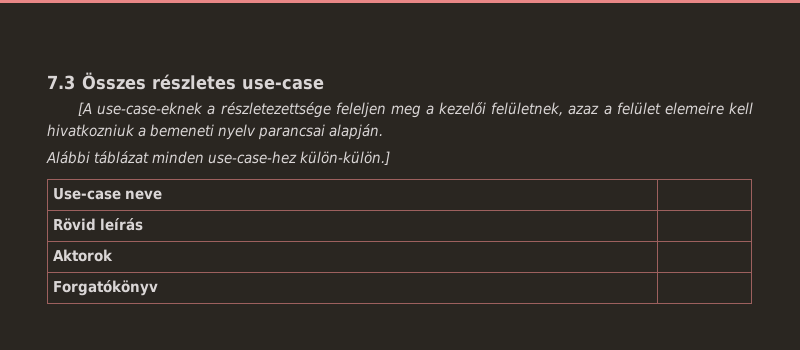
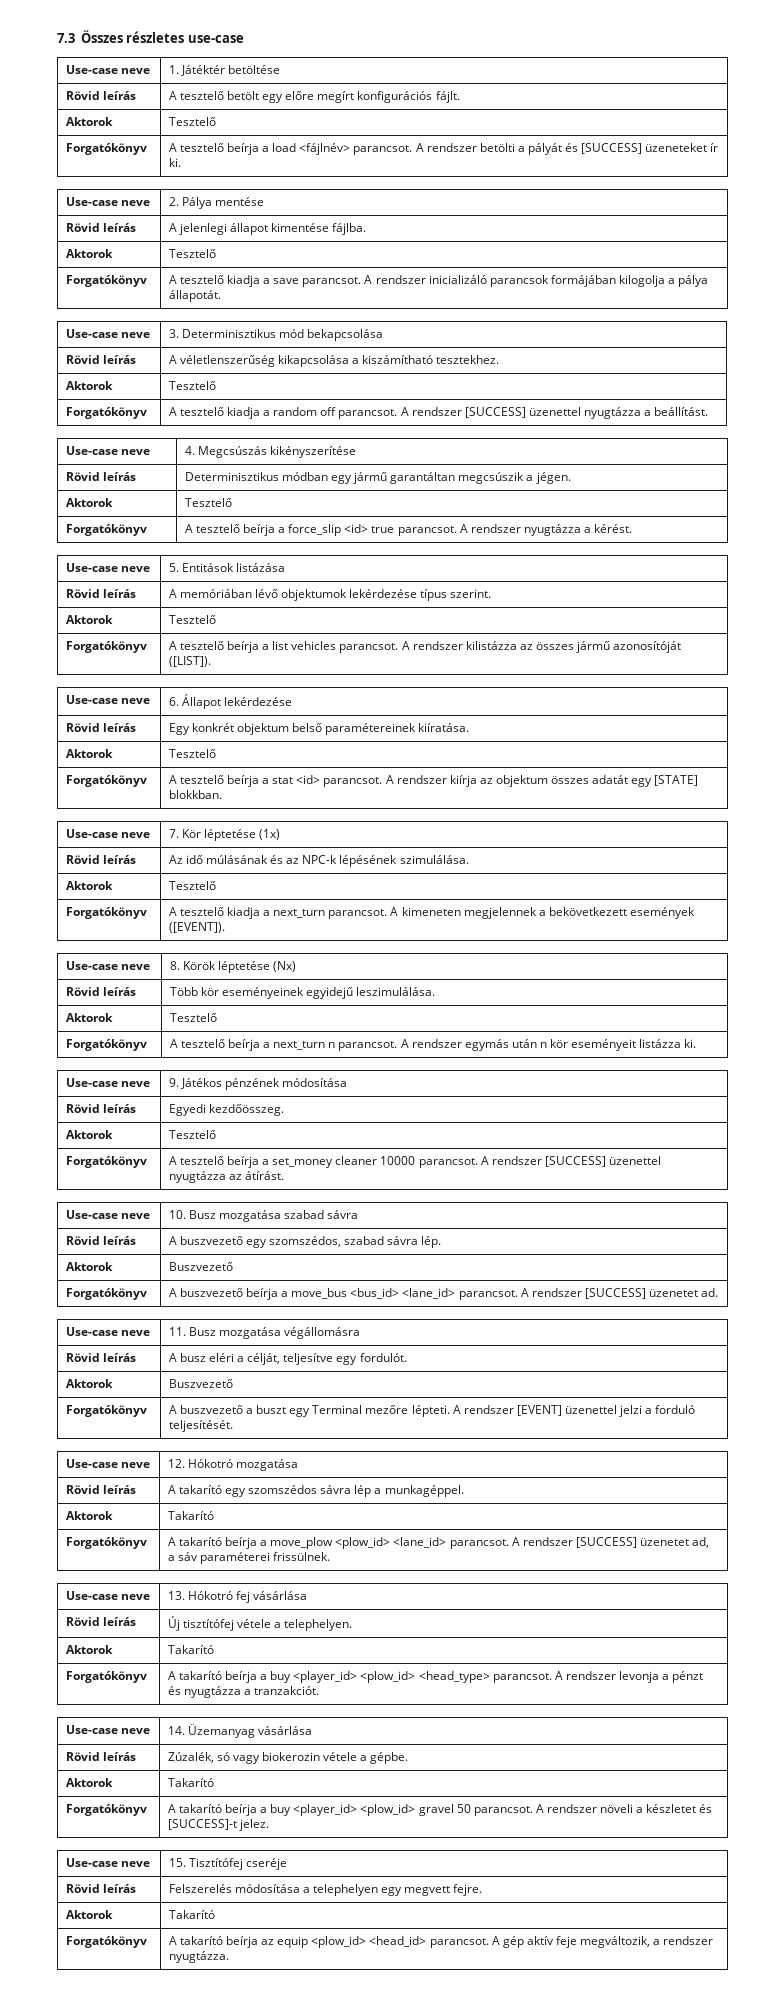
[78,102,753,118] [47,124,383,140] [46,151,390,165] [52,188,162,200] [52,218,143,231] [52,249,113,262] [52,280,158,296] // [A use-case-eknek a részletezettsége feleljen meg a kezelői felületnek, azaz a felület elemeire kell hivatkozniuk a bemeneti nyelv parancsai alapján. // Alábbi táblázat minden use-case-hez külön-külön.] // Use-case neve | // Rövid leírás | // Aktorok | // Forgatókönyv | -> [65,65,150,74] [168,65,281,76] [65,91,136,100] [168,91,460,103] [65,117,113,126] [168,117,216,126] [65,143,147,155] [168,143,719,155] [168,158,181,167] [65,197,150,206] [168,197,265,209] [65,223,136,232] [168,223,367,235] [65,249,113,258] [168,249,216,258] [65,275,147,287] [168,275,709,287] [168,290,221,302] [65,329,150,338] [168,329,384,341] [65,355,136,364] [168,355,500,367] [65,381,113,390] [168,381,216,390] [65,407,147,419] [168,407,709,419] [65,446,150,455] [184,446,357,458] [65,472,136,481] [184,472,571,484] [65,498,113,507] [184,498,232,507] [65,524,147,536] [184,524,633,536] [65,563,150,572] [168,563,286,572] [65,589,136,598] [168,589,492,601] [65,615,113,624] [168,615,216,624] [65,641,147,653] [168,641,682,653] [168,656,211,667] [65,695,150,704] [168,694,293,709] [65,723,136,732] [168,723,470,735] [65,749,113,758] [168,749,216,758] [65,775,147,787] [168,775,699,787] [168,790,222,799] [65,829,150,838] [168,829,281,841] [65,855,136,864] [168,855,469,867] [65,881,113,890] [168,881,216,890] [65,907,147,919] [168,907,695,919] [168,922,225,933] [65,961,150,970] [169,961,297,973] [65,987,136,996] [169,987,436,999] [65,1013,113,1022] [169,1013,217,1022] [65,1039,147,1051] [169,1039,697,1051] [65,1078,150,1087] [168,1078,348,1090] [65,1104,136,1113] [168,1104,284,1116] [65,1130,113,1139] [168,1130,216,1139] [65,1156,147,1168] [168,1156,661,1168] [168,1171,285,1183] [65,1210,150,1219] [168,1210,359,1222] [65,1236,136,1245] [168,1236,442,1248] [65,1262,113,1271] [168,1262,233,1271] [65,1288,147,1300] [168,1288,719,1300] [65,1327,150,1336] [168,1327,361,1339] [65,1353,136,1362] [168,1353,407,1365] [65,1379,113,1388] [168,1379,233,1388] [65,1405,147,1417] [168,1405,696,1417] [168,1420,233,1432] [65,1459,150,1468] [167,1459,299,1471] [65,1485,136,1494] [167,1485,464,1497] [65,1511,113,1520] [167,1511,214,1520] [65,1537,147,1549] [167,1537,710,1549] [167,1552,331,1564] [65,1591,150,1600] [167,1591,308,1603] [65,1617,136,1626] [167,1616,353,1631] [65,1645,113,1654] [167,1645,214,1654] [65,1671,147,1683] [167,1671,704,1683] [167,1686,320,1698] [65,1725,150,1734] [167,1724,313,1738] [65,1752,136,1761] [167,1752,409,1764] [65,1778,113,1787] [167,1778,214,1787] [65,1804,147,1816] [167,1804,713,1816] [167,1819,269,1831] [65,1858,150,1867] [168,1858,288,1870] [65,1884,136,1893] [168,1884,483,1896] [65,1910,113,1919] [168,1910,215,1919] [65,1936,147,1948] [168,1936,714,1948] [168,1951,229,1963] // Use-case neve | 1. Játéktér betöltése // Rövid leírás | A tesztelő betölt egy előre megírt konfigurációs fájlt. // Aktorok | Tesztelő // Forgatókönyv | A tesztelő beírja a load <fájlnév> parancsot. A rendszer betölti a pályát és [SUCCESS] üzeneteket ír ki. // Use-case neve | 2. Pálya mentése // Rövid leírás | A jelenlegi állapot kimentése fájlba. // Aktorok | Tesztelő // Forgatókönyv | A tesztelő kiadja a save parancsot. A rendszer inicializáló parancsok formájában kilogolja a pálya állapotát. // Use-case neve | 3. Determinisztikus mód bekapcsolása // Rövid leírás | A véletlenszerűség kikapcsolása a kiszámítható tesztekhez. // Aktorok | Tesztelő // Forgatókönyv | A tesztelő kiadja a random off parancsot. A rendszer [SUCCESS] üzenettel nyugtázza a beállítást. // Use-case neve | 4. Megcsúszás kikényszerítése // Rövid leírás | Determinisztikus módban egy jármű garantáltan megcsúszik a jégen. // Aktorok | Tesztelő // Forgatókönyv | A tesztelő beírja a force_slip <id> true parancsot. A rendszer nyugtázza a kérést. // Use-case neve | 5. Entitások listázása // Rövid leírás | A memóriában lévő objektumok lekérdezése típus szerint. // Aktorok | Tesztelő // Forgatókönyv | A tesztelő beírja a list vehicles parancsot. A rendszer kilistázza az összes jármű azonosítóját ([LIST]). // Use-case neve | 6. Állapot lekérdezése // Rövid leírás | Egy konkrét objektum belső paramétereinek kiíratása. // Aktorok | Tesztelő // Forgatókönyv | A tesztelő beírja a stat <id> parancsot. A rendszer kiírja az objektum összes adatát egy [STATE] blokkban. // Use-case neve | 7. Kör léptetése (1x) // Rövid leírás | Az idő múlásának és az NPC-k lépésének szimulálása. // Aktorok | Tesztelő // Forgatókönyv | A tesztelő kiadja a next_turn parancsot. A kimeneten megjelennek a bekövetkezett események ([EVENT]). // Use-case neve | 8. Körök léptetése (Nx) // Rövid leírás | Több kör eseményeinek egyidejű leszimulálása. // Aktorok | Tesztelő // Forgatókönyv | A tesztelő beírja a next_turn n parancsot. A rendszer egymás után n kör eseményeit listázza ki. // Use-case neve | 9. Játékos pénzének módosítása // Rövid leírás | Egyedi kezdőösszeg. // Aktorok | Tesztelő // Forgatókönyv | A tesztelő beírja a set_money cleaner 10000 parancsot. A rendszer [SUCCESS] üzenettel nyugtázza az átírást. // Use-case neve | 10. Busz mozgatása szabad sávra // Rövid leírás | A buszvezető egy szomszédos, szabad sávra lép. // Aktorok | Buszvezető // Forgatókönyv | A buszvezető beírja a move_bus <bus_id> <lane_id> parancsot. A rendszer [SUCCESS] üzenetet ad. // Use-case neve | 11. Busz mozgatása végállomásra // Rövid leírás | A busz eléri a célját, teljesítve egy fordulót. // Aktorok | Buszvezető // Forgatókönyv | A buszvezető a buszt egy Terminal mezőre lépteti. A rendszer [EVENT] üzenettel jelzi a forduló teljesítését. // Use-case neve | 12. Hókotró mozgatása // Rövid leírás | A takarító egy szomszédos sávra lép a munkagéppel. // Aktorok | Takarító // Forgatókönyv | A takarító beírja a move_plow <plow_id> <lane_id> parancsot. A rendszer [SUCCESS] üzenetet ad, a sáv paraméterei frissülnek. // Use-case neve | 13. Hókotró fej vásárlása // Rövid leírás | Új tisztítófej vétele a telephelyen. // Aktorok | Takarító // Forgatókönyv | A takarító beírja a buy <player_id> <plow_id> <head_type> parancsot. A rendszer levonja a pénzt és nyugtázza a tranzakciót. // Use-case neve | 14. Üzemanyag vásárlása // Rövid leírás | Zúzalék, só vagy biokerozin vétele a gépbe. // Aktorok | Takarító // Forgatókönyv | A takarító beírja a buy <player_id> <plow_id> gravel 50 parancsot. A rendszer növeli a készletet és [SUCCESS]-t jelez. // Use-case neve | 15. Tisztítófej cseréje // Rövid leírás | Felszerelés módosítása a telephelyen egy megvett fejre. // Aktorok | Takarító // Forgatókönyv | A takarító beírja az equip <plow_id> <head_id> parancsot. A gép aktív feje megváltozik, a rendszer nyugtázza.

